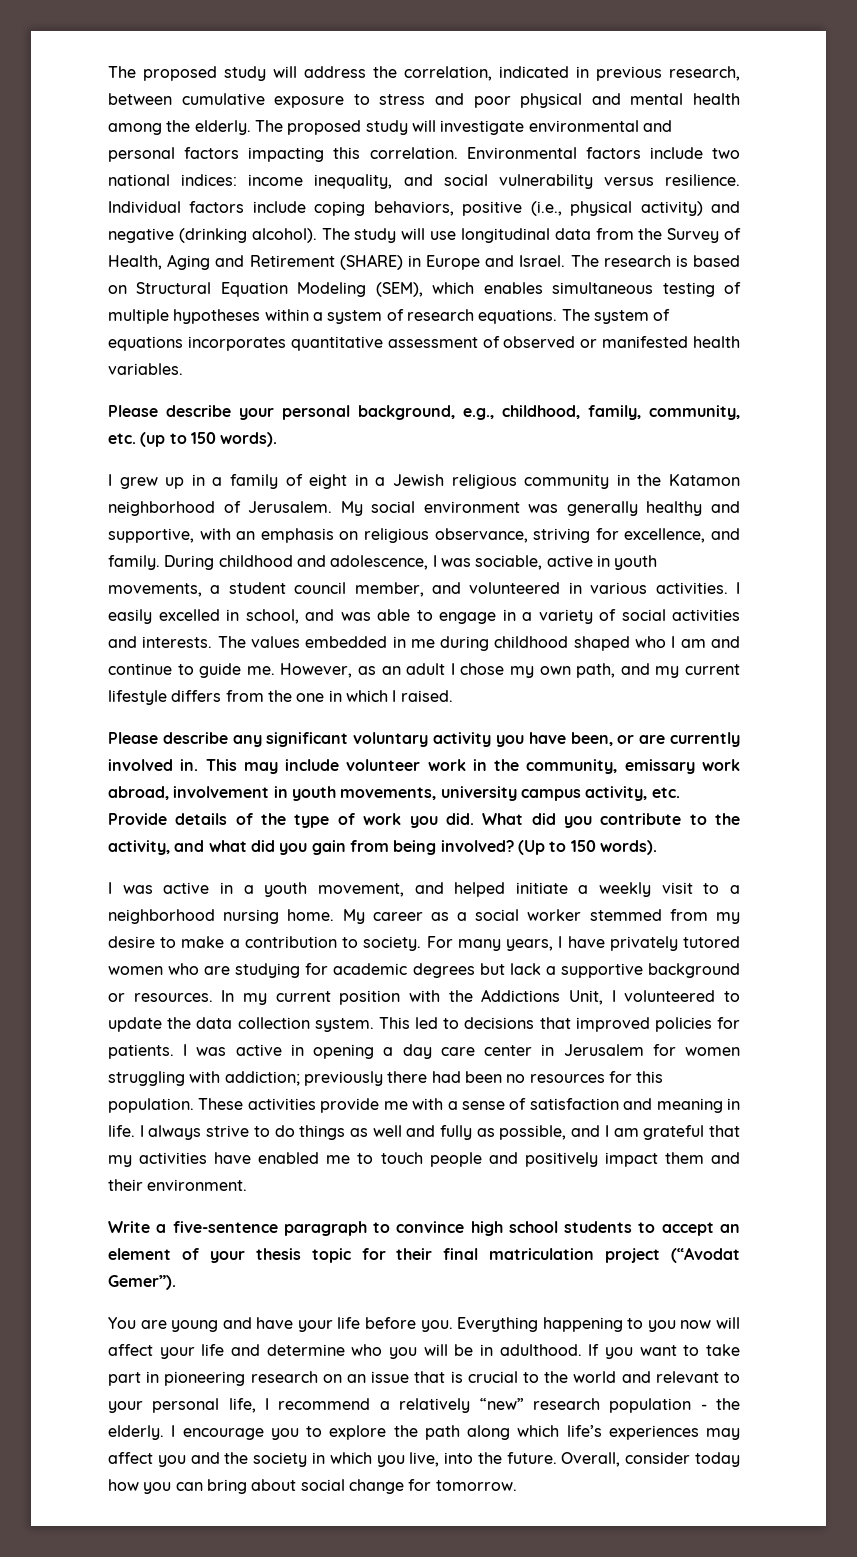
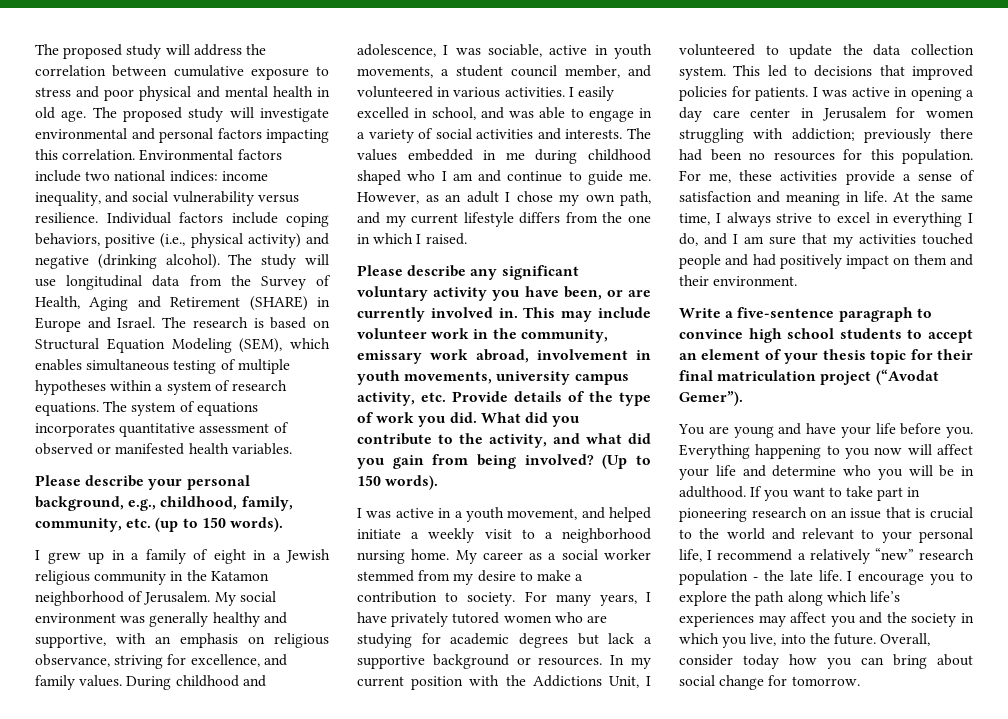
[404,66,740,81] correlation, indicated in previous research, -> [35,65,106,76] correlation
[108,120,251,135] among the elderly. -> [317,87,330,97] [35,107,87,122] in old age.
[108,555,160,570] family. -> [35,675,123,690] family values.
[198,1098,444,1113] These activities provide me with -> [679,170,895,185] For me, these activities provide
[139,1125,567,1140] I always strive to do things as well and fully as possible, -> [893,191,973,202] [679,212,973,227] [679,233,698,246] At the same time, I always strive to excel in everything I do,
[643,1125,705,1140] grateful -> [769,236,796,245] sure
[214,1152,423,1164] have enabled me to touch -> [922,233,973,245] touched
(518, 1158) none -> [752,254,776,266] had
(658, 1159) none -> [893,257,911,265] on
[108,1425,164,1440] elderly. -> [789,570,842,581] late life.

